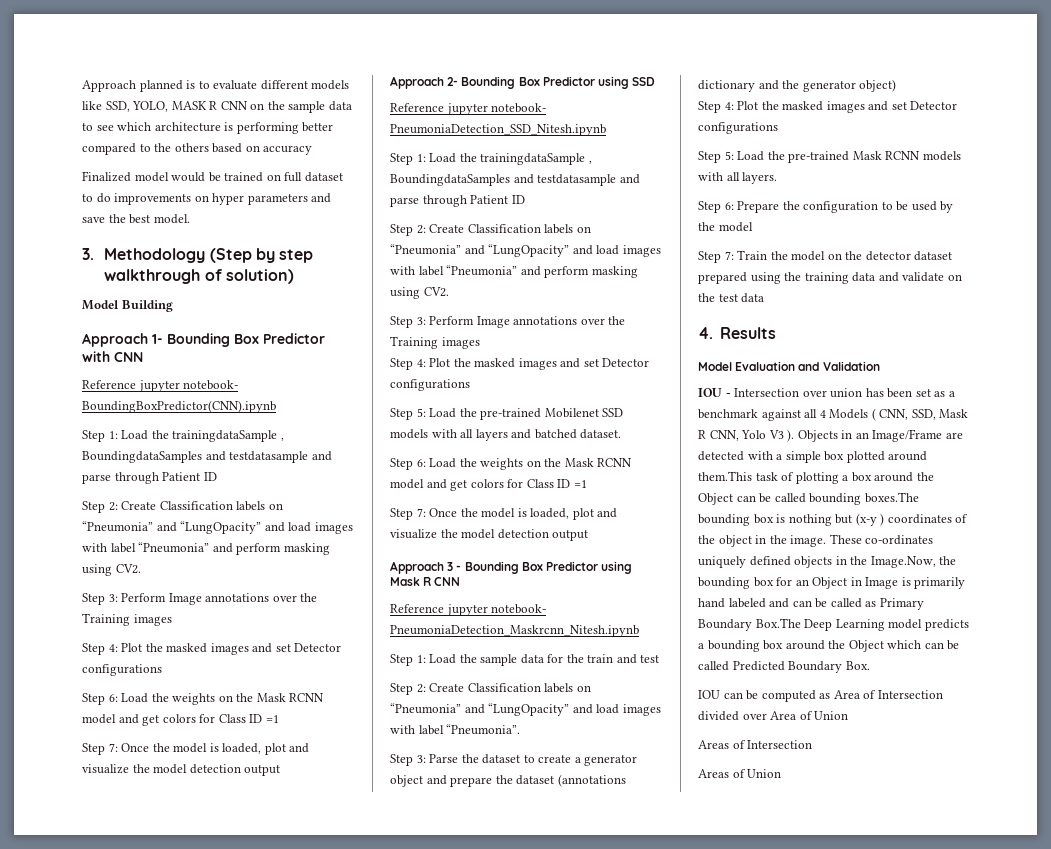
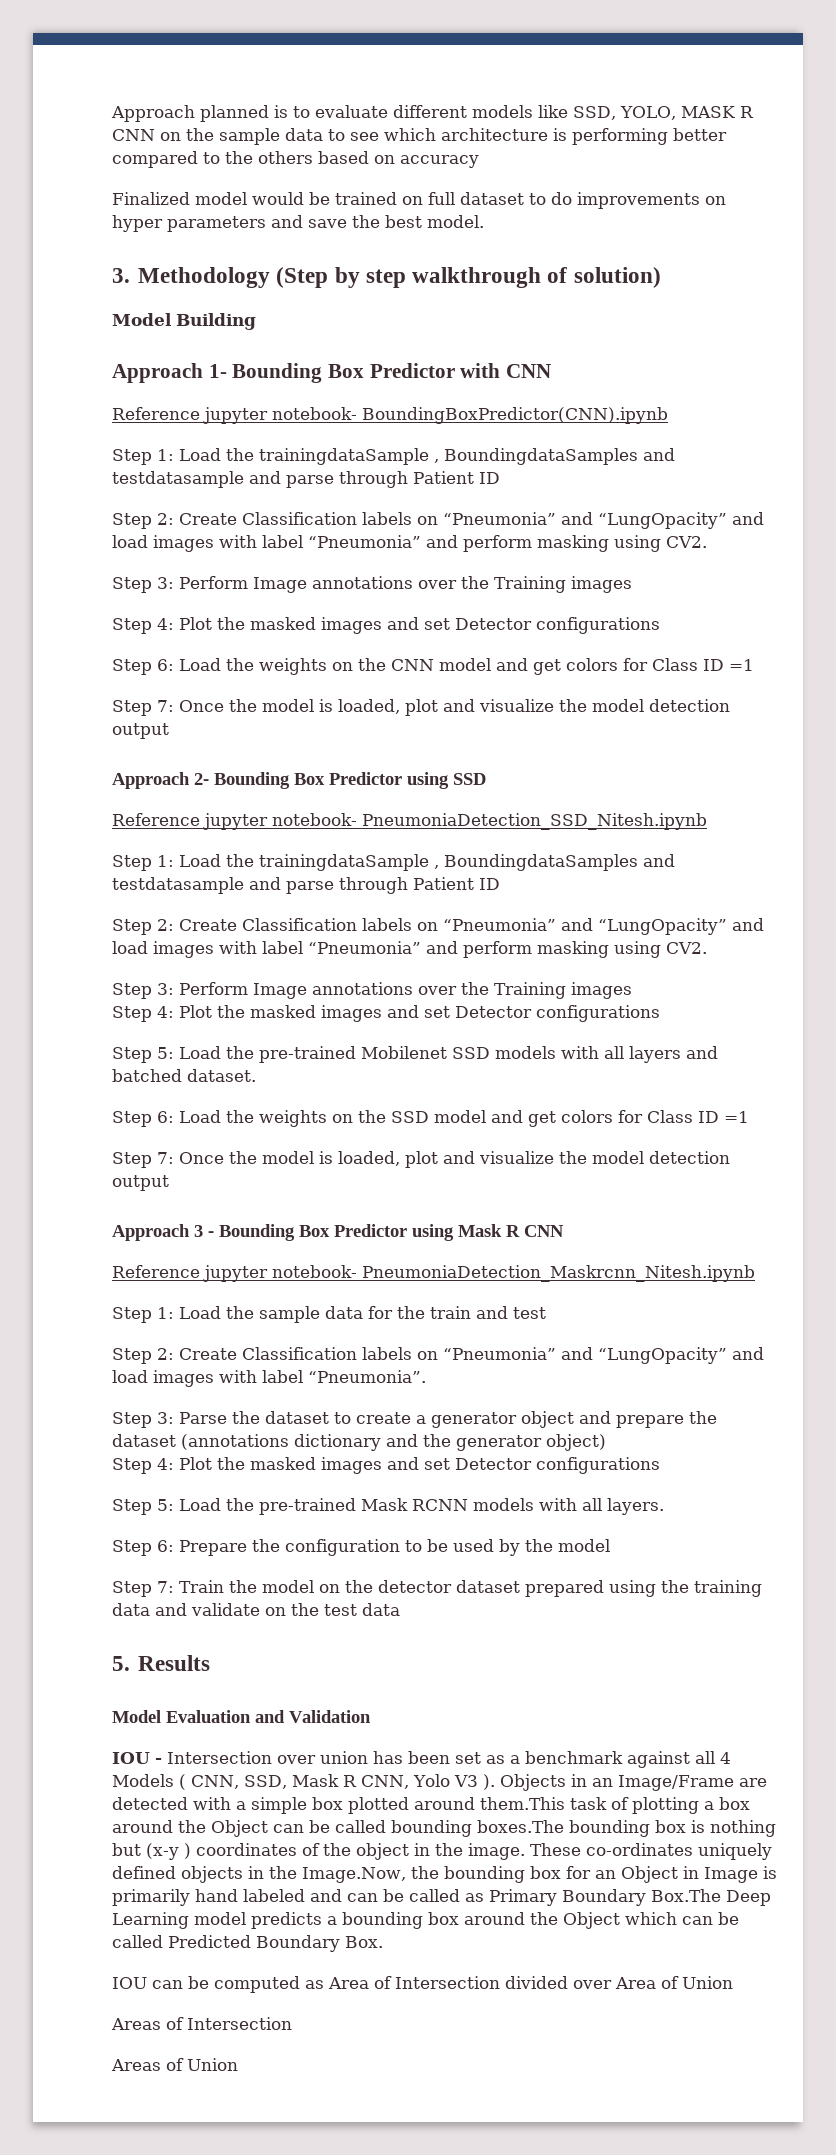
[256,693,325,702] Mask RCNN -> [391,659,434,671] CNN
[564,458,633,467] Mask RCNN -> [391,1111,429,1123] SSD
[698,327,713,339] 4. -> [112,1656,130,1671] 5.

